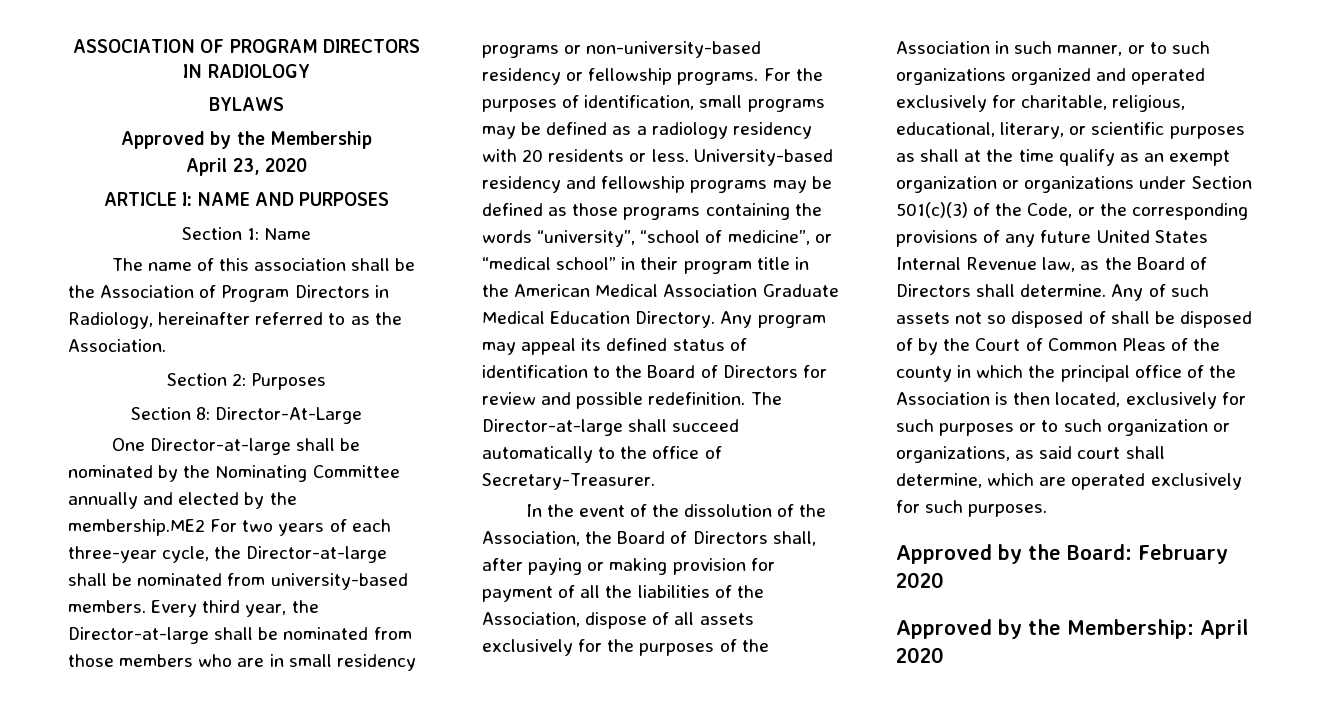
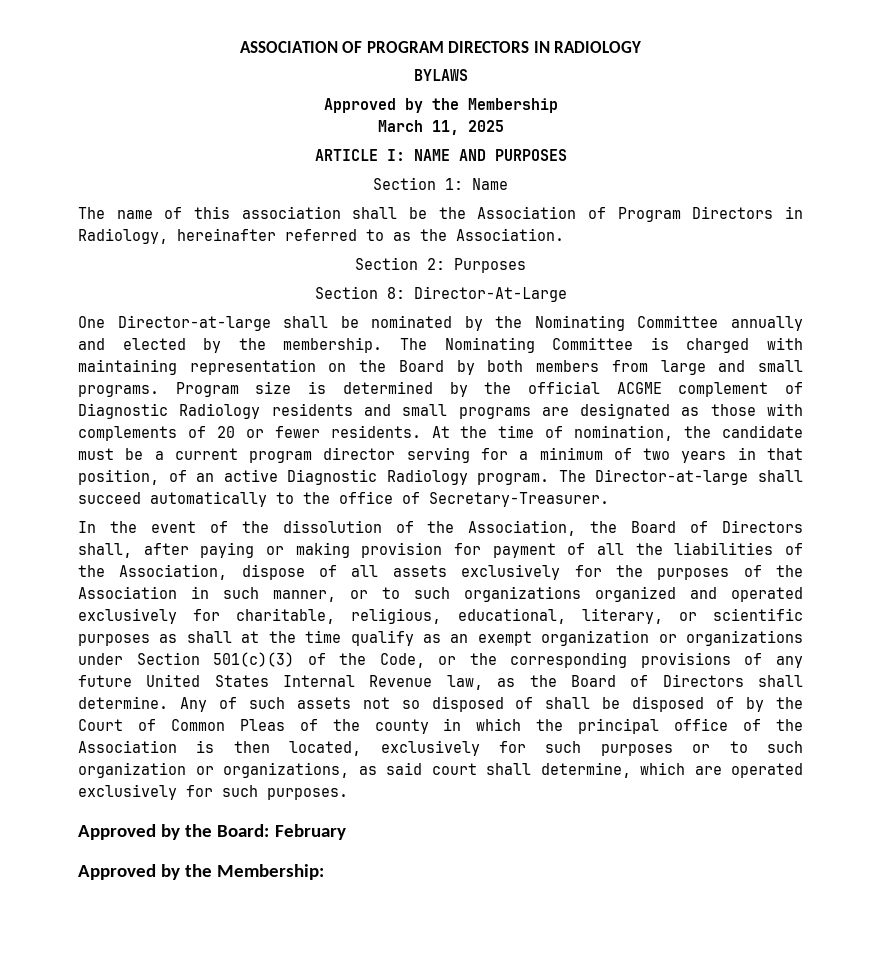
[186,158,307,176] April 23, 2020 -> [377,120,504,135] March 11, 2025
[68,519,391,536] [68,546,388,563] [68,573,408,590] [68,600,319,617] [68,627,412,644] [68,654,416,671] [482,41,762,58] [482,68,823,85] [482,95,825,112] [482,122,812,139] [482,149,833,166] [482,176,832,193] [482,203,822,220] [482,230,832,247] [482,257,809,274] [482,284,839,297] [482,311,826,328] [482,338,747,355] [482,365,827,378] [482,392,746,409] membership.ME2 For two years of each three-year cycle, the Director-at-large shall be nominated from university-based members. Every third year, the Director-at-large shall be nominated from those members who are in small residency programs or non-university-based residency or fellowship programs. For the purposes of identification, small programs may be defined as a radiology residency with 20 residents or less. University-based residency and fellowship programs may be defined as those programs containing the words “university”, “school of medicine”, or “medical school” in their program title in the American Medical Association Graduate Medical Education Directory. Any program may appeal its defined status of identification to the Board of Directors for review and possible redefinition. -> [283,337,804,353] [78,359,804,375] [78,381,803,397] [78,403,803,419] [78,425,803,441] [78,447,804,463] [78,469,550,485] membership. The Nominating Committee is charged with maintaining representation on the Board by both members from large and small programs. Program size is determined by the official ACGME complement of Diagnostic Radiology residents and small programs are designated as those with complements of 20 or fewer residents. At the time of nomination, the candidate must be a current program director serving for a minimum of two years in that position, of an active Diagnostic Radiology program.
[896,572,944,588] 2020 -> (346, 832) none
[1200,619,1248,639] [896,647,944,663] April 2020 -> (325, 872) none

